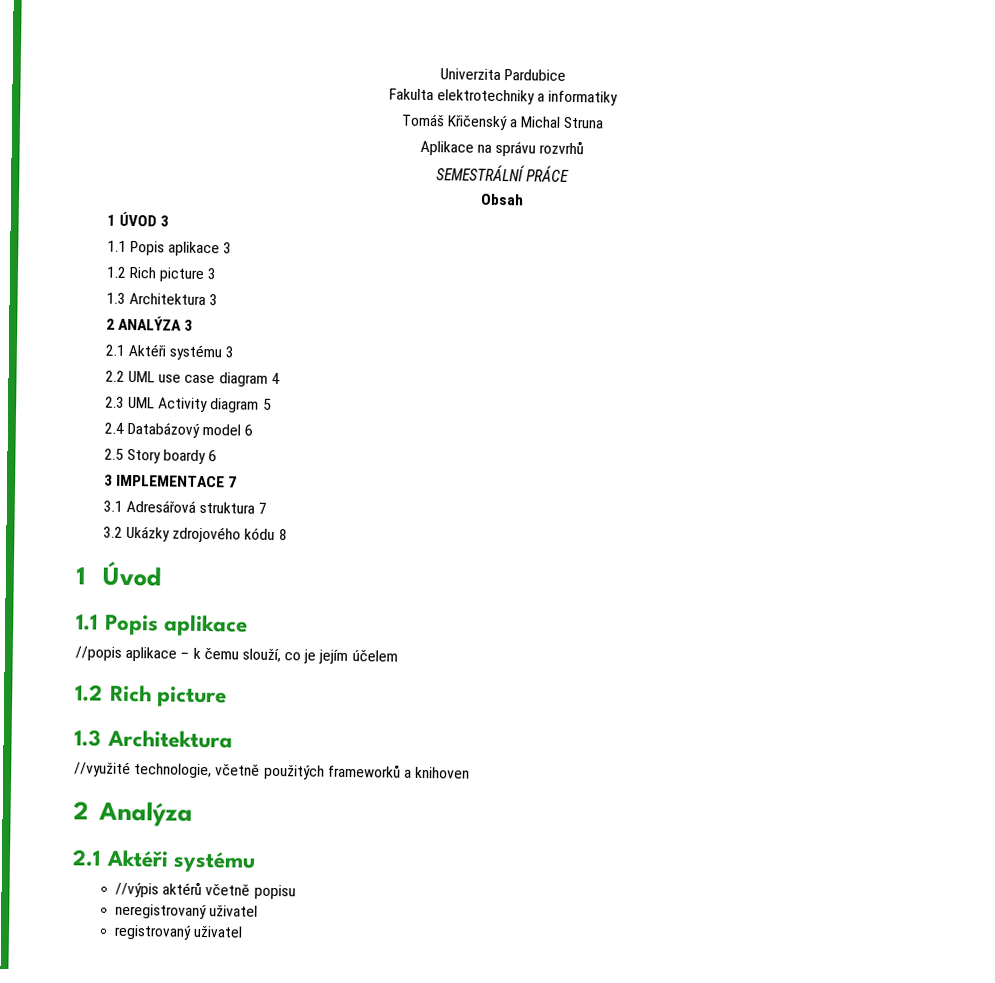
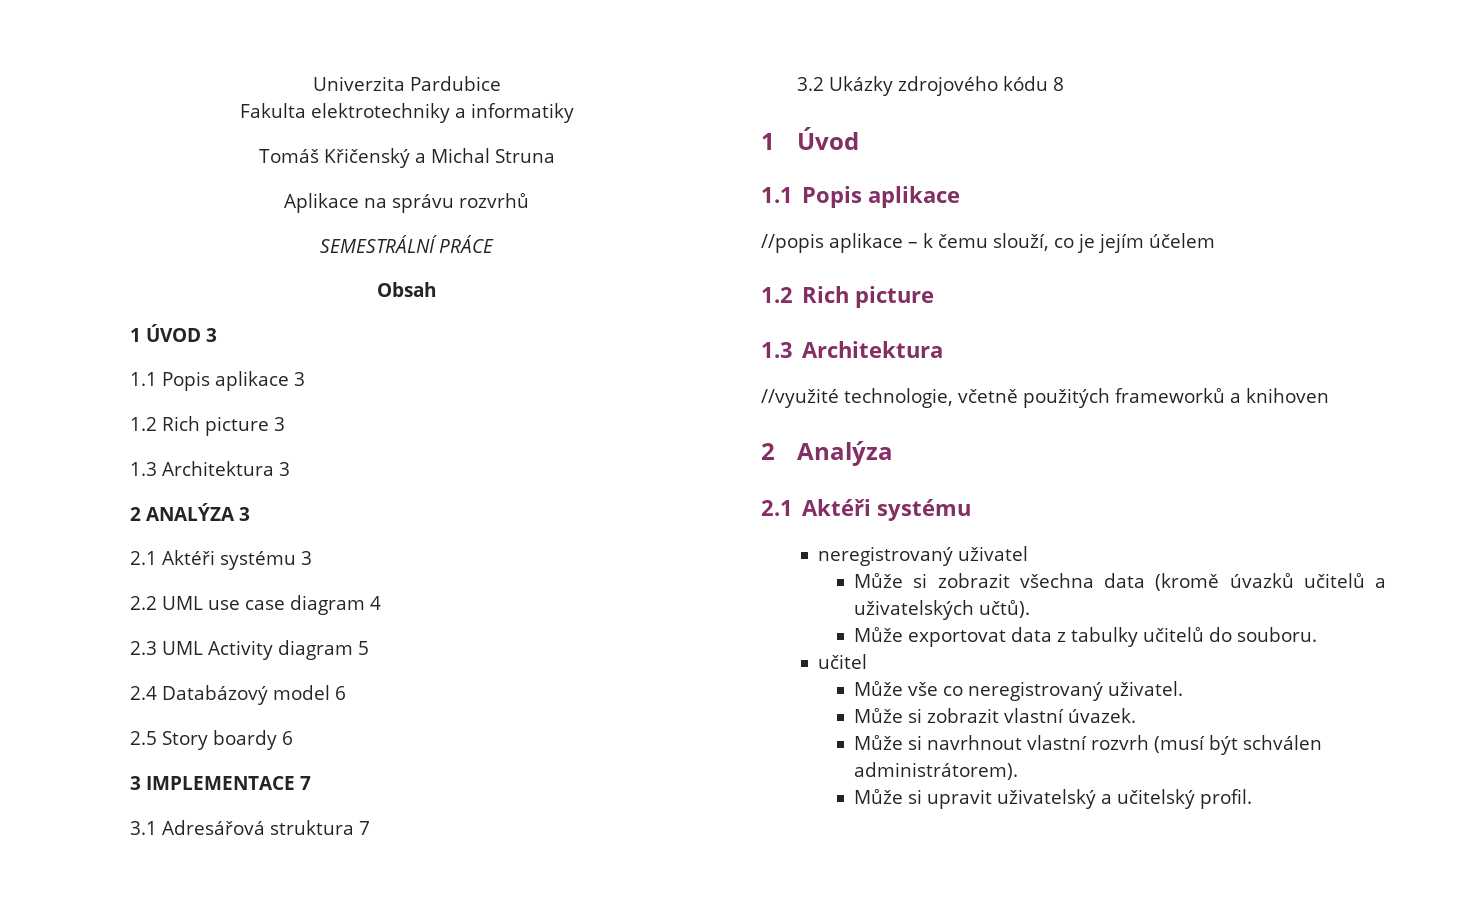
[114,881,296,900] [114,903,259,920] [113,924,244,940] //výpis aktérů včetně popisu // neregistrovaný uživatel // registrovaný uživatel -> [817,546,1028,566] [854,573,1386,591] [854,600,1031,620] [854,627,1318,647] [817,654,867,669] [854,681,1184,701] [854,708,1137,723] [854,735,1323,755] [854,762,1019,780] [854,789,1253,809] neregistrovaný uživatel // Může si zobrazit všechna data (kromě úvazků učitelů a uživatelských učtů). // Může exportovat data z tabulky učitelů do souboru. // učitel // Může vše co neregistrovaný uživatel. // Může si zobrazit vlastní úvazek. // Může si navrhnout vlastní rozvrh (musí být schválen administrátorem). // Může si upravit uživatelský a učitelský profil.

